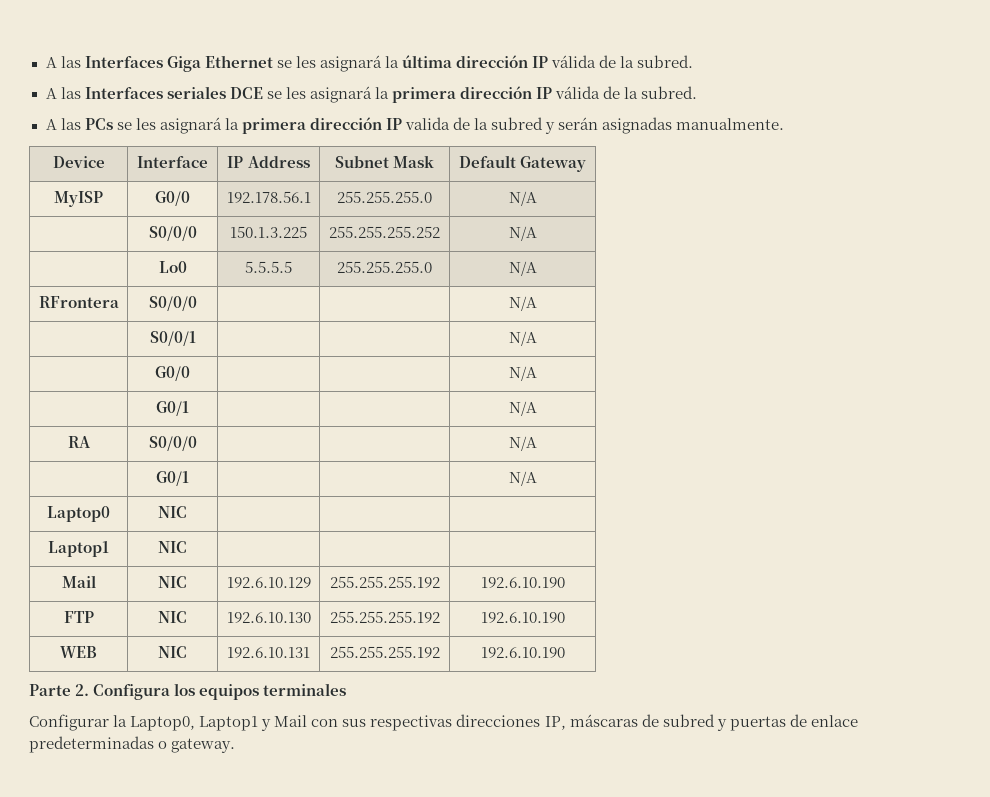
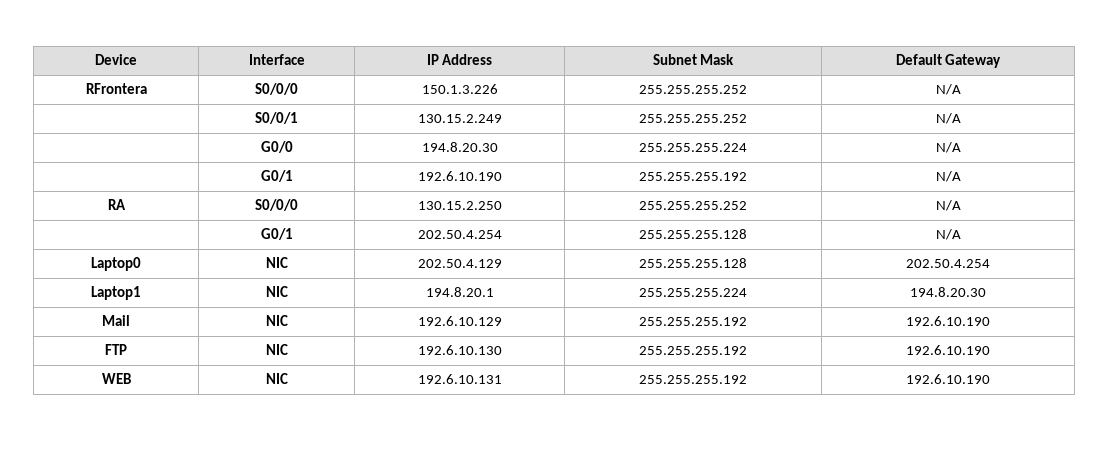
[45,55,694,72] [45,86,698,103] [45,117,785,134] A las Interfaces Giga Ethernet se les asignará la última dirección IP válida de la subred. // A las Interfaces seriales DCE se les asignará la primera dirección IP válida de la subred. // A las PCs se les asignará la primera dirección IP valida de la subred y serán asignadas manualmente. // -> (95, 59) none
[54,191,103,207] [155,191,190,206] [226,191,311,203] [337,191,432,203] [508,191,537,206] [148,226,197,241] [230,226,307,238] [329,226,440,238] [508,226,537,241] [158,261,187,273] [245,261,292,273] [337,261,432,273] [508,261,537,276] [38,296,119,308] [148,296,197,311] [508,296,537,311] MyISP | G0/0 | 192.178.56.1 | 255.255.255.0 | N/A // | S0/0/0 | 150.1.3.225 | 255.255.255.252 | N/A // | Lo0 | 5.5.5.5 | 255.255.255.0 | N/A // RFrontera | S0/0/0 | | | N/A -> [85,83,147,94] [255,83,298,95] [421,84,498,94] [639,85,747,94] [935,84,961,95] RFrontera | S0/0/0 | 150.1.3.226 | 255.255.255.252 | N/A
(196, 338) | -> [417,114,502,123] [639,114,747,123] 130.15.2.249 | 255.255.255.252
[508,366,537,381] [156,401,189,416] | | N/A // | G0/1 | | -> [421,142,498,152] [639,143,747,152] [935,142,961,153] [260,170,293,182] [417,171,502,181] [639,172,747,181] 194.8.20.30 | 255.255.255.224 | N/A // | G0/1 | 192.6.10.190 | 255.255.255.192
[508,436,537,451] [156,471,189,486] | | N/A // | G0/1 | | -> [417,201,502,210] [639,201,747,210] [935,200,961,211] [260,228,293,240] [417,230,502,239] [639,229,747,239] 130.15.2.250 | 255.255.255.252 | N/A // | G0/1 | 202.50.4.254 | 255.255.255.128
(187, 512) | | -> [417,259,502,268] [639,258,747,268] [906,259,990,268] 202.50.4.129 | 255.255.255.128 | 202.50.4.254
(187, 547) | | -> [425,287,494,297] [639,288,747,297] [910,287,986,297] 194.8.20.1 | 255.255.255.224 | 194.8.20.30
[29,683,347,700] [29,714,858,731] [29,736,236,753] // Parte 2. Configura los equipos terminales // Configurar la Laptop0, Laptop1 y Mail con sus respectivas direcciones IP, máscaras de subred y puertas de enlace predeterminadas o gateway. -> (990, 379) none

